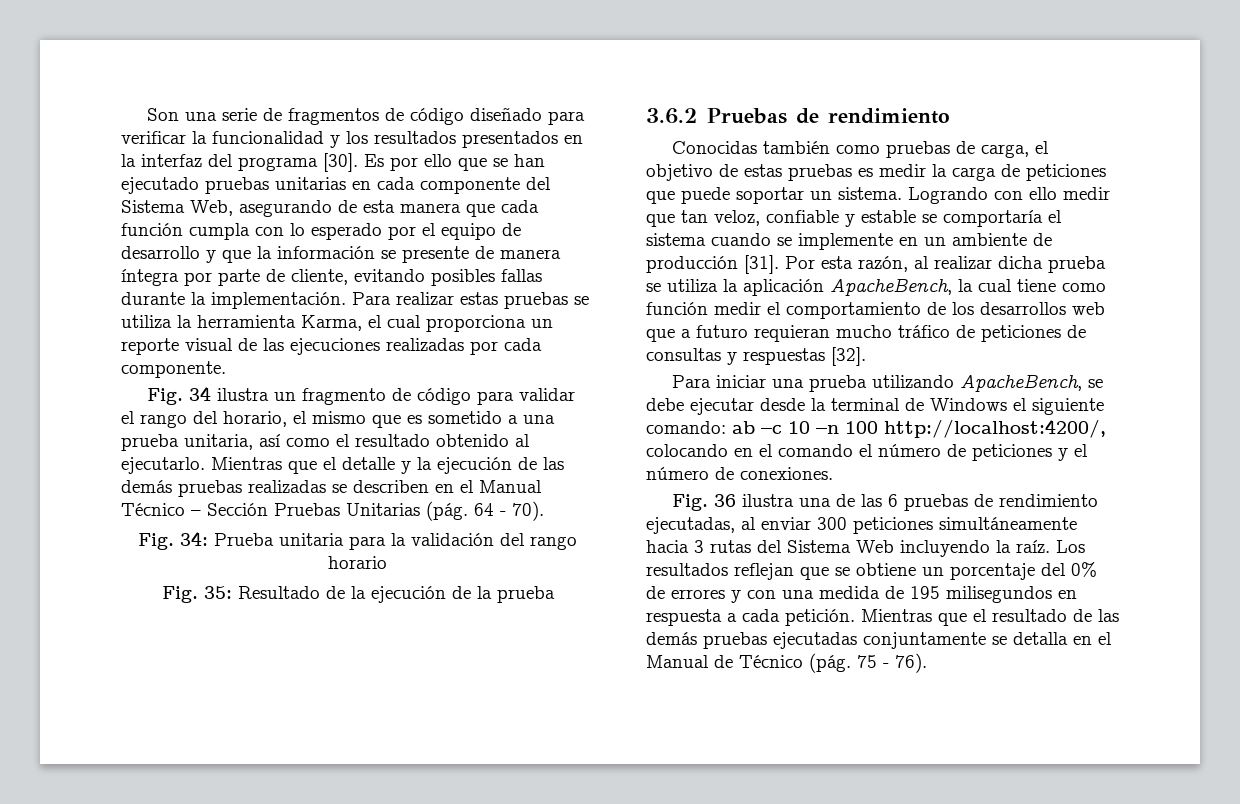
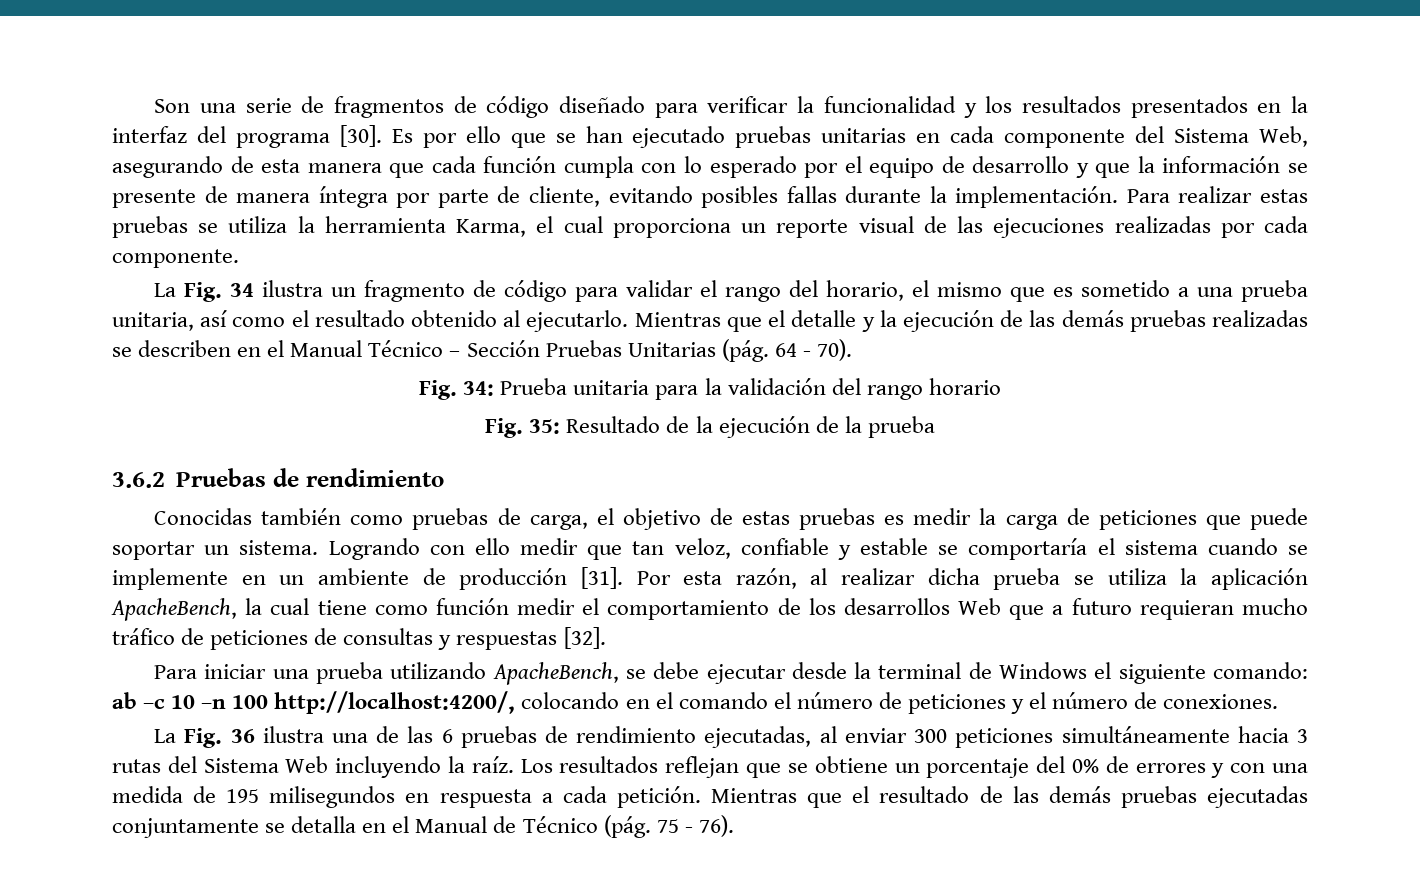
(226, 369) none -> [154,283,177,297] La
[1072,302,1105,315] web -> [958,598,1002,615] Web
(833, 473) none -> [154,729,177,743] La

